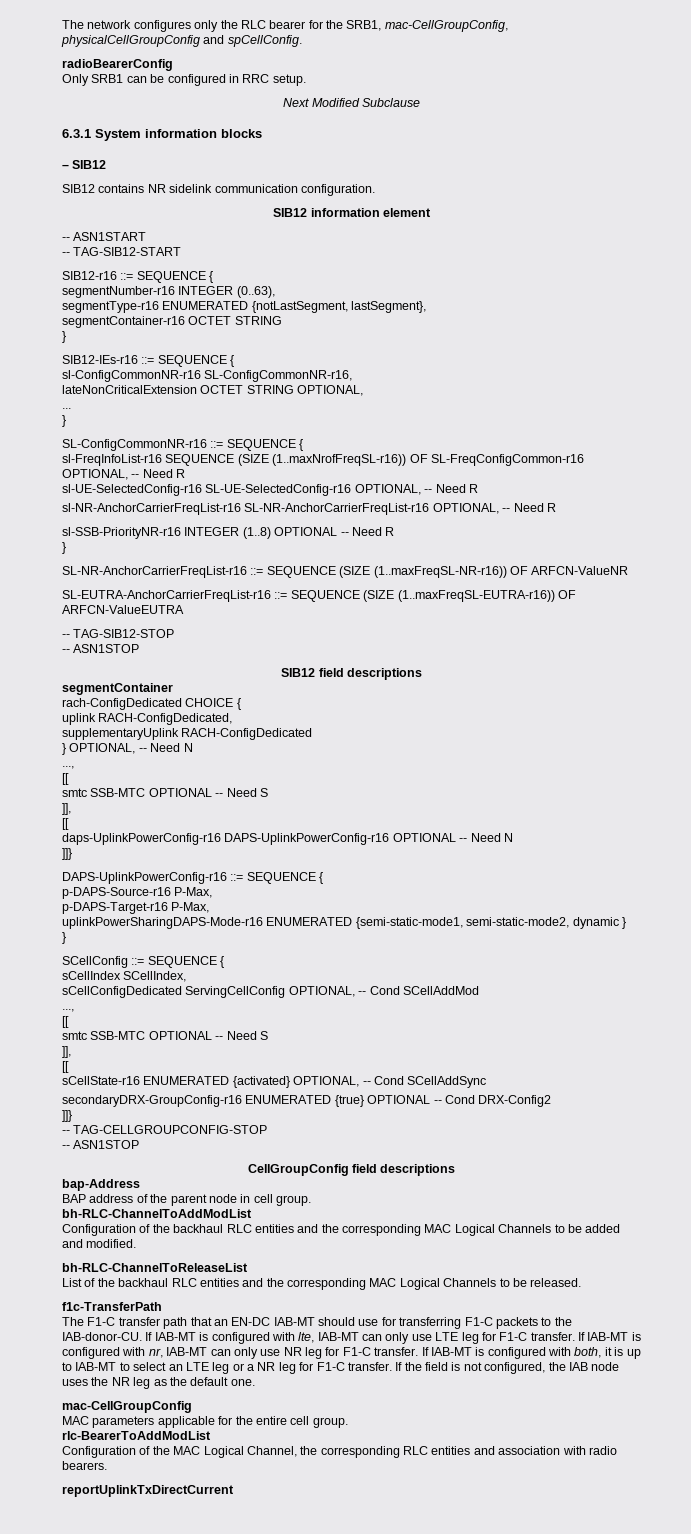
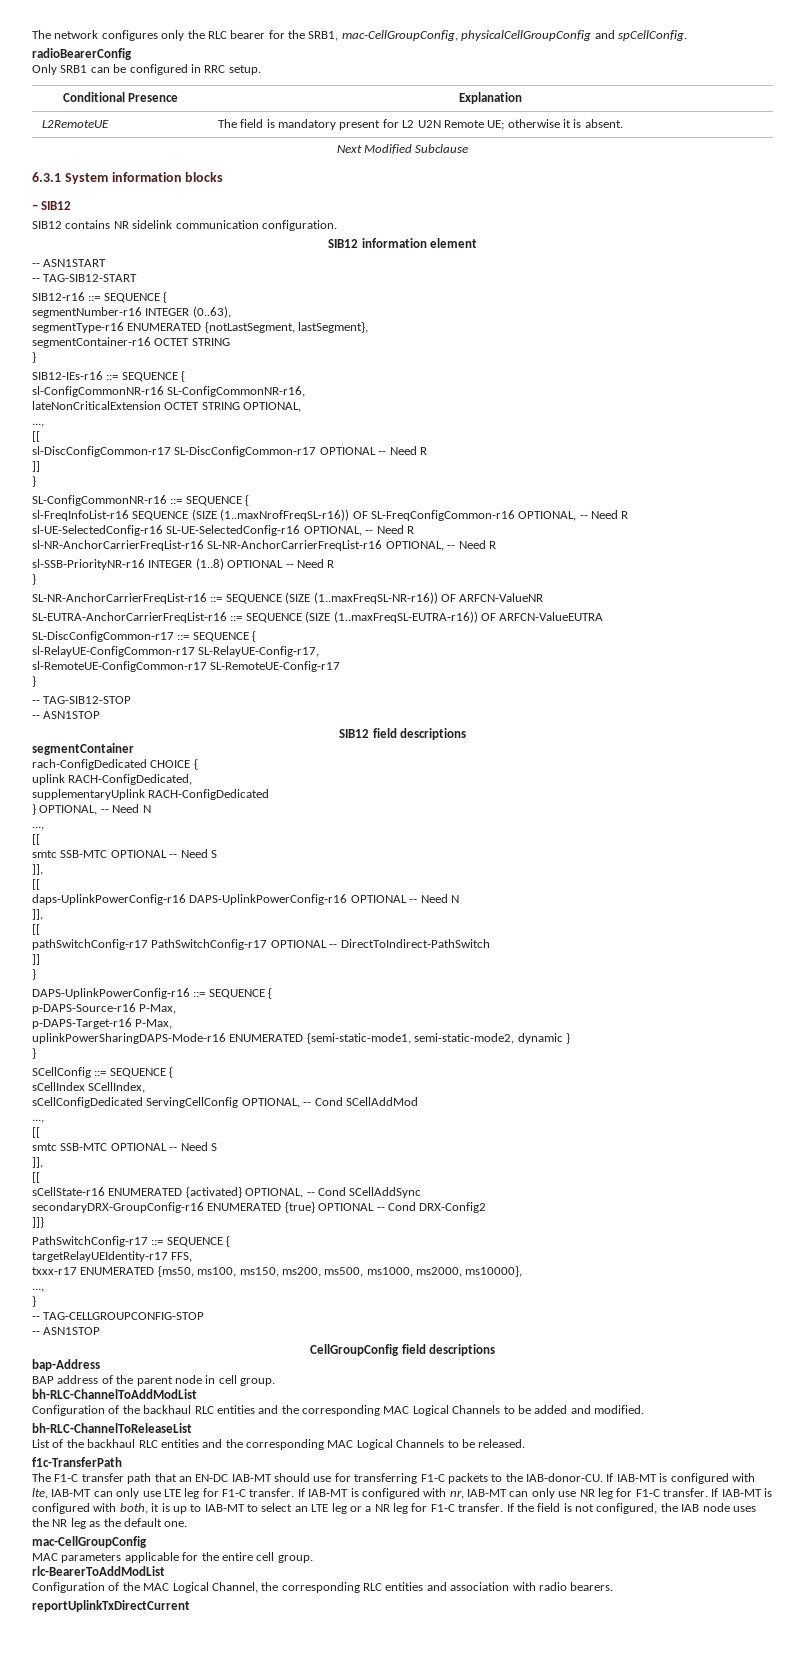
(306, 80) none -> [62,92,179,102] [459,92,522,104] [41,120,109,128] [217,119,623,130] // Conditional Presence | Explanation // L2RemoteUE | The field is mandatory present for L2 U2N Remote UE; otherwise it is absent.
[62,408,71,409] ... -> [32,423,44,427] [32,431,40,442] [32,446,427,457] [32,461,40,472] ..., // [[ // sl-DiscConfigCommon-r17 SL-DiscConfigCommon-r17 OPTIONAL -- Need R // ]]
(184, 609) none -> [32,631,257,642] [32,646,320,657] [32,661,341,672] [32,676,36,687] // SL-DiscConfigCommon-r17 ::= SEQUENCE { // sl-RelayUE-ConfigCommon-r17 SL-RelayUE-Config-r17, // sl-RemoteUE-ConfigCommon-r17 SL-RemoteUE-Config-r17 // }
[62,848,72,860] ]]} -> [32,909,43,920] [32,924,40,935] [32,939,490,950] [32,954,40,965] [32,969,36,980] ]], // [[ // pathSwitchConfig-r17 PathSwitchConfig-r17 OPTIONAL -- DirectToIndirect-PathSwitch // ]] // }
(72, 1116) none -> [32,1236,231,1247] [32,1251,193,1262] [32,1266,523,1277] [32,1288,44,1292] [32,1296,36,1307] // PathSwitchConfig-r17 ::= SEQUENCE { // targetRelayUEIdentity-r17 FFS, // txxx-r17 ENUMERATED {ms50, ms100, ms150, ms200, ms500, ms1000, ms2000, ms10000}, // ..., // }

